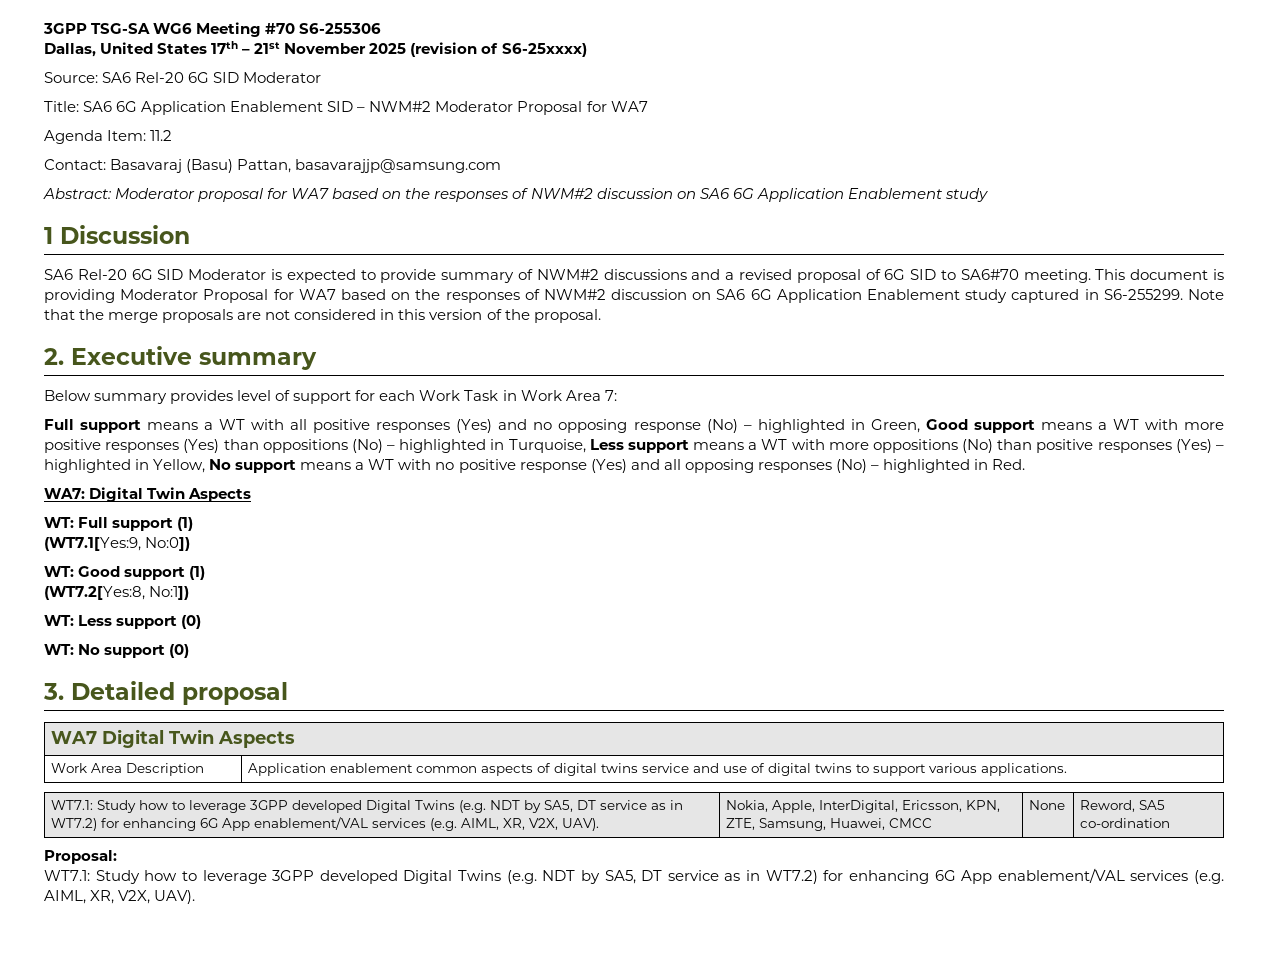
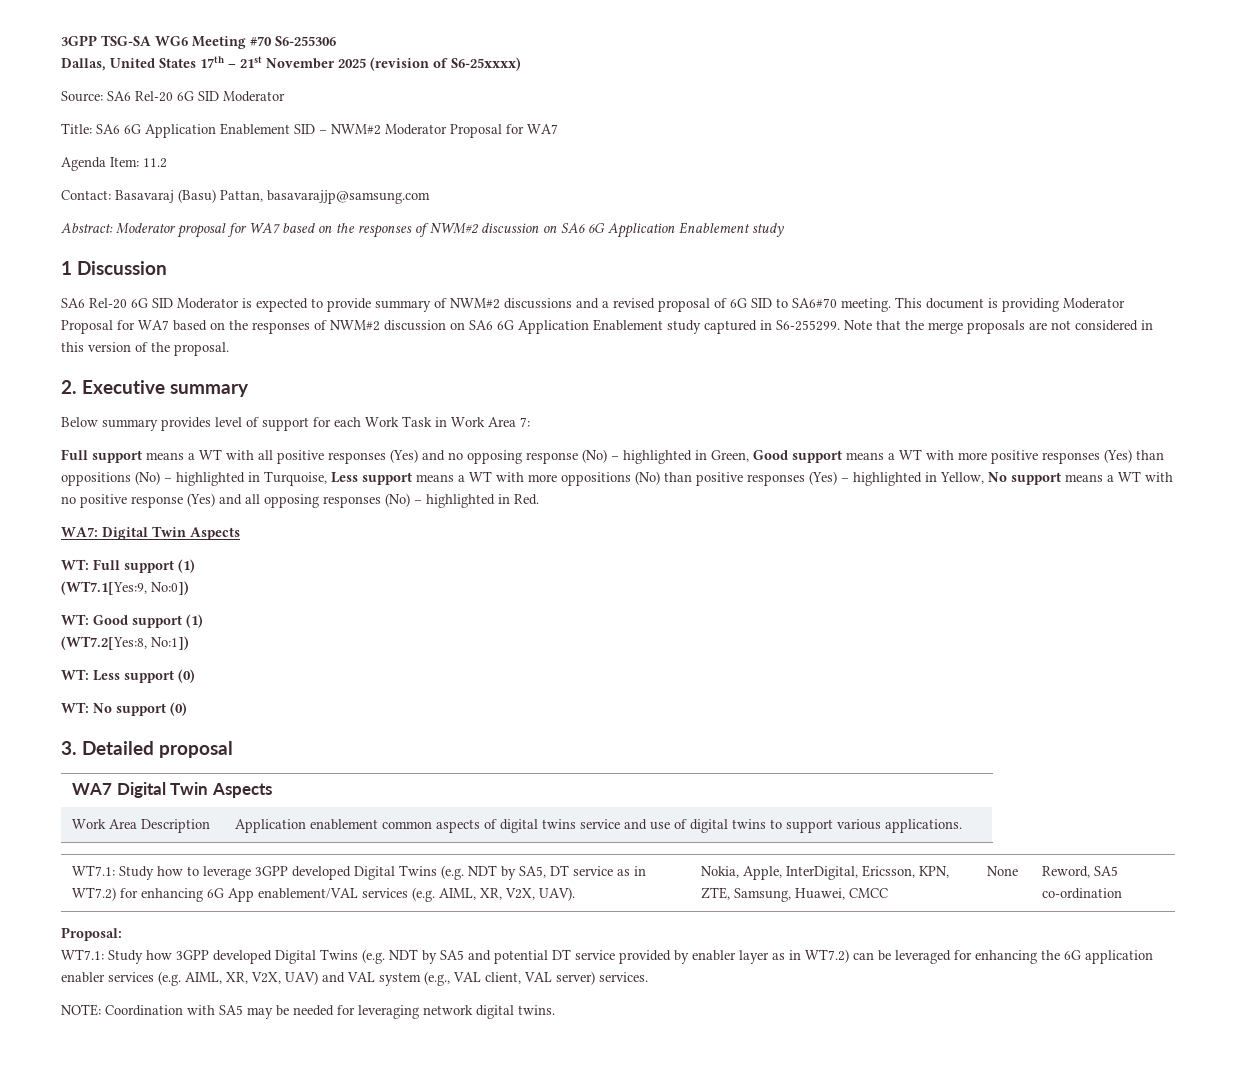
[181,868,1224,884] [44,890,196,904] to leverage 3GPP developed Digital Twins (e.g. NDT by SA5, DT service as in WT7.2) for enhancing 6G App enablement/VAL services (e.g. AIML, XR, V2X, UAV). -> [176,949,1153,964] [61,971,648,986] [61,1004,555,1019] 3GPP developed Digital Twins (e.g. NDT by SA5 and potential DT service provided by enabler layer as in WT7.2) can be leveraged for enhancing the 6G application enabler services (e.g. AIML, XR, V2X, UAV) and VAL system (e.g., VAL client, VAL server) services. // NOTE: Coordination with SA5 may be needed for leveraging network digital twins.

